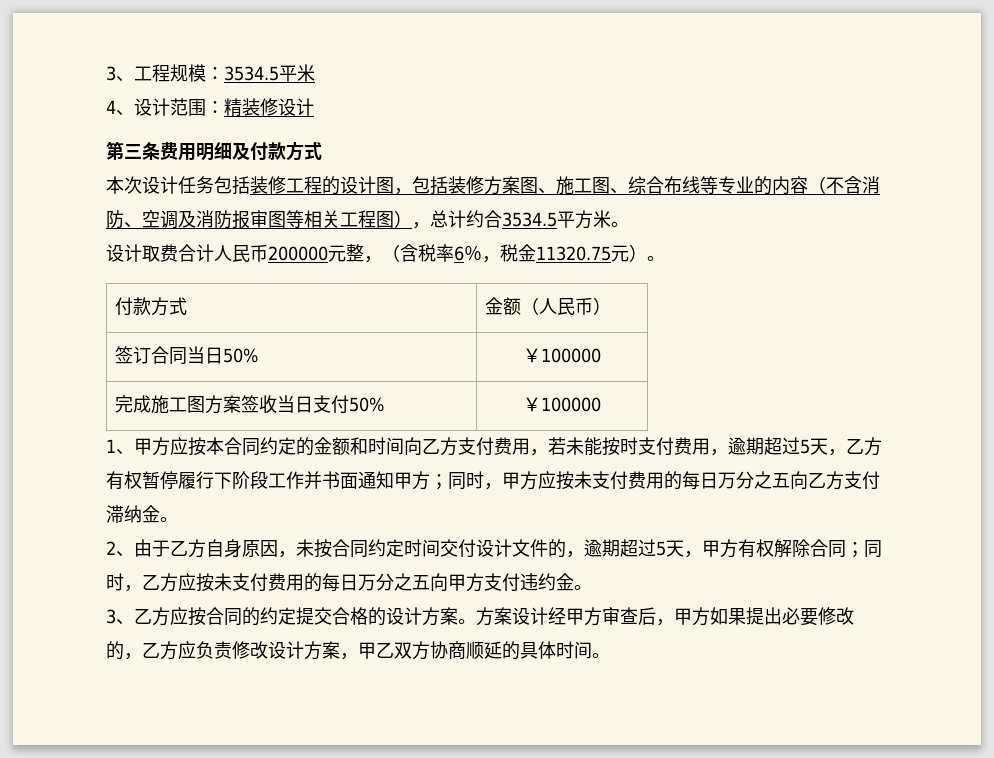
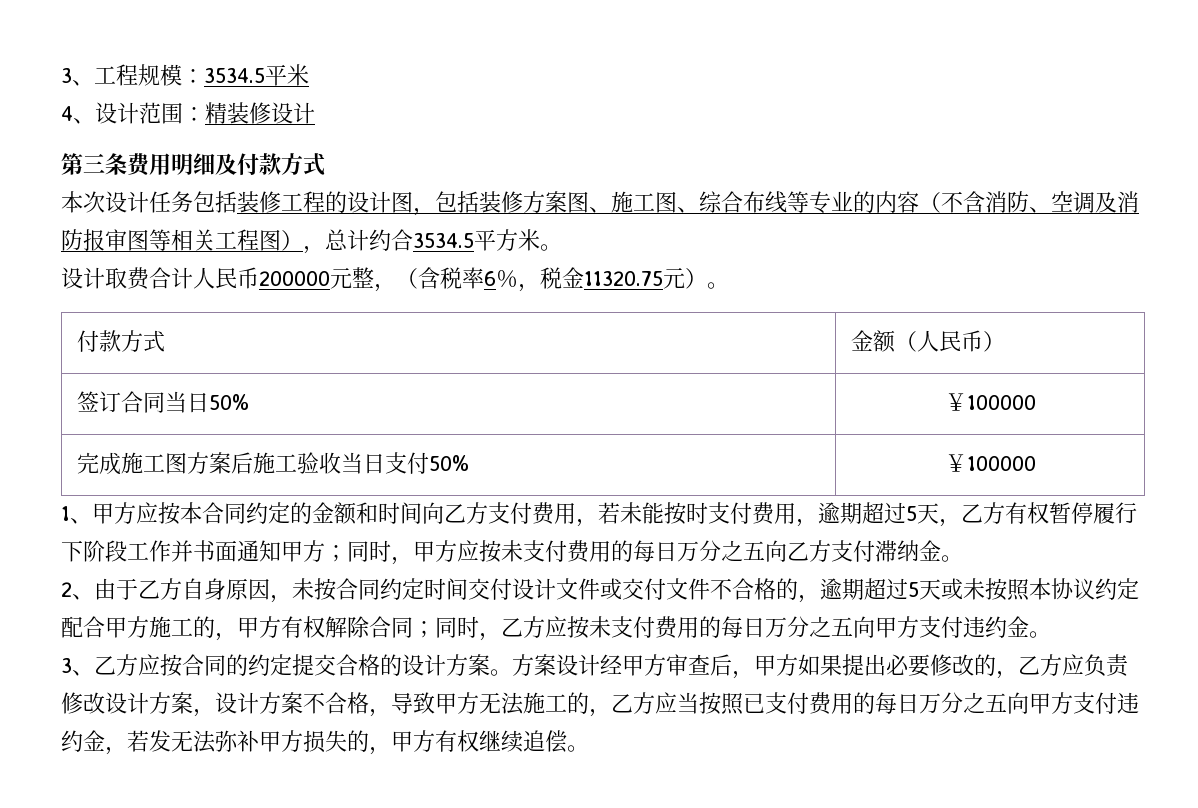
[241,395,260,413] 签 -> [231,452,320,474] 后施工验
(548, 548) none -> [600,578,776,600] 或交付文件不合格
(684, 548) none -> [941,578,1139,601] [61,616,215,638] 或未按照本协议约定配合甲方施工的
[358,641,592,660] 甲乙双方协商顺延的具体时间 -> [215,692,1139,717] [61,730,567,755] 设计方案不合格，导致甲方无法施工的，乙方应当按照已支付费用的每日万分之五向甲方支付违约金，若发无法弥补甲方损失的，甲方有权继续追偿

